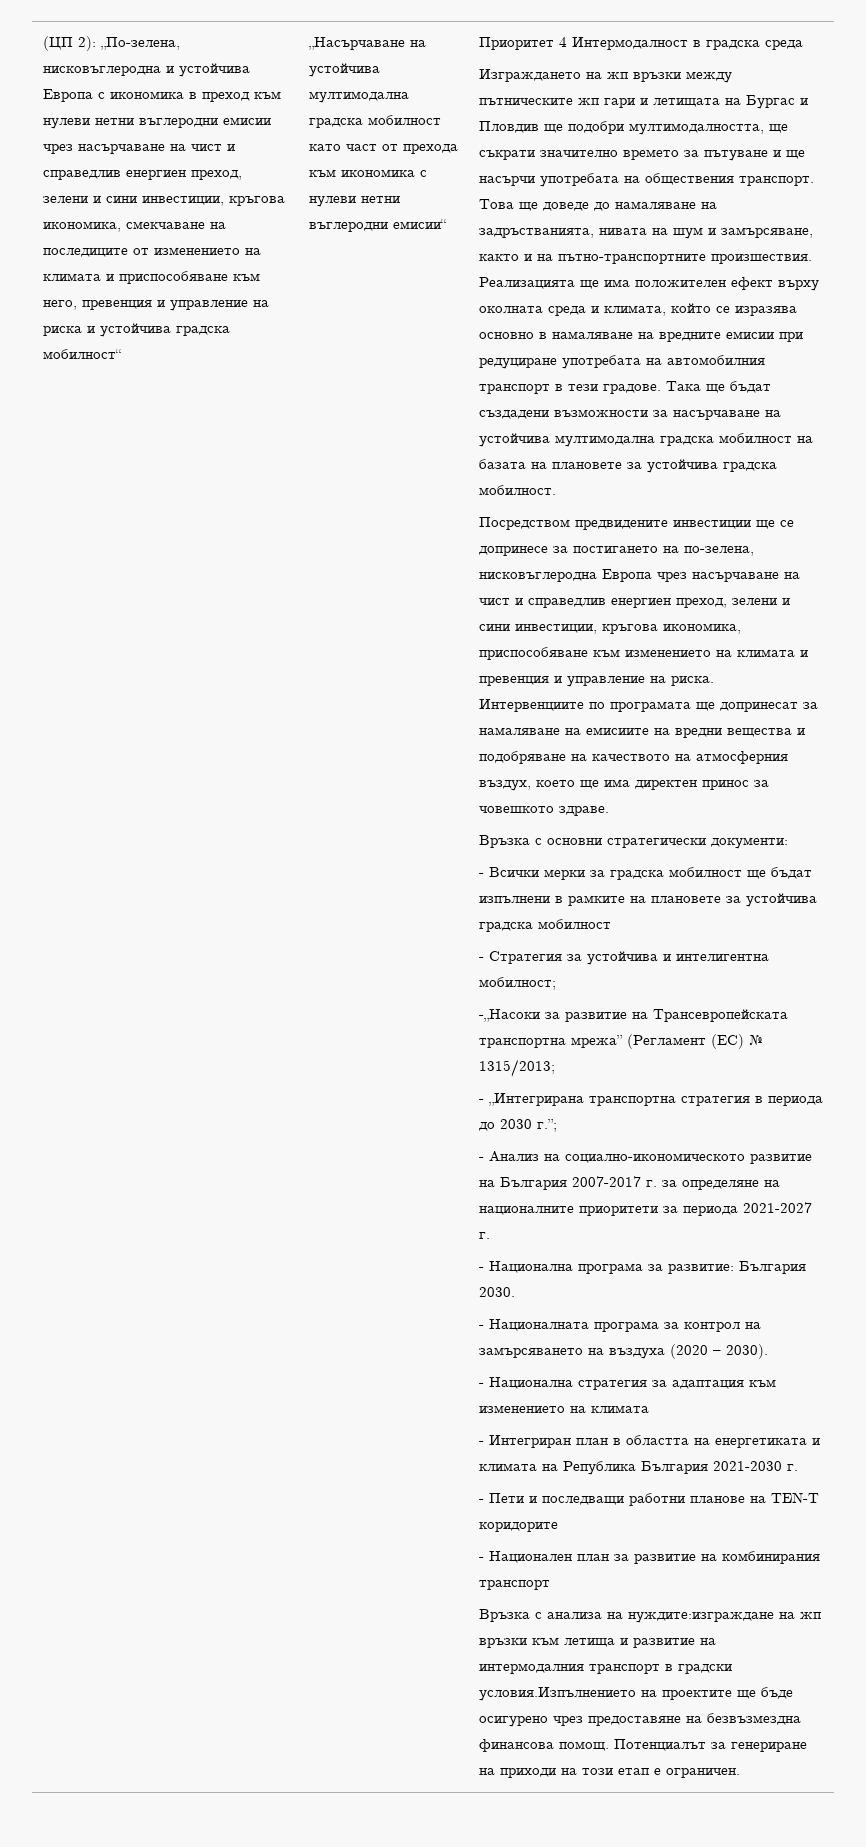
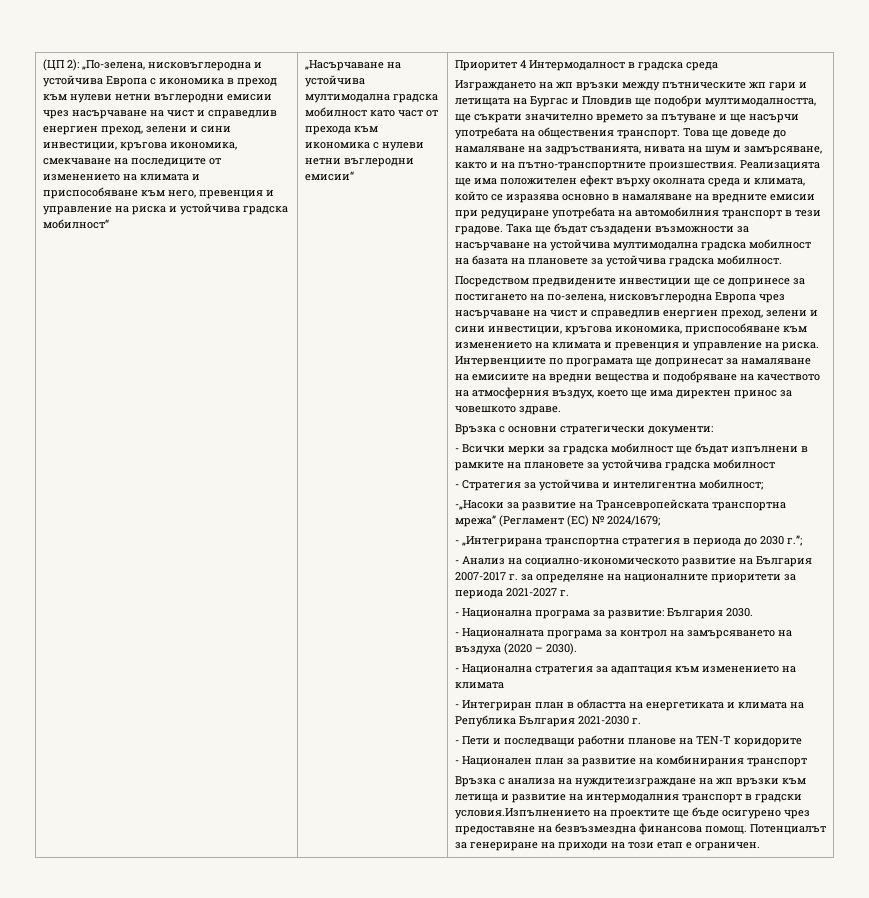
[478,1059,555,1077] 1315/2013; -> [606,516,660,526] 2024/1679;

